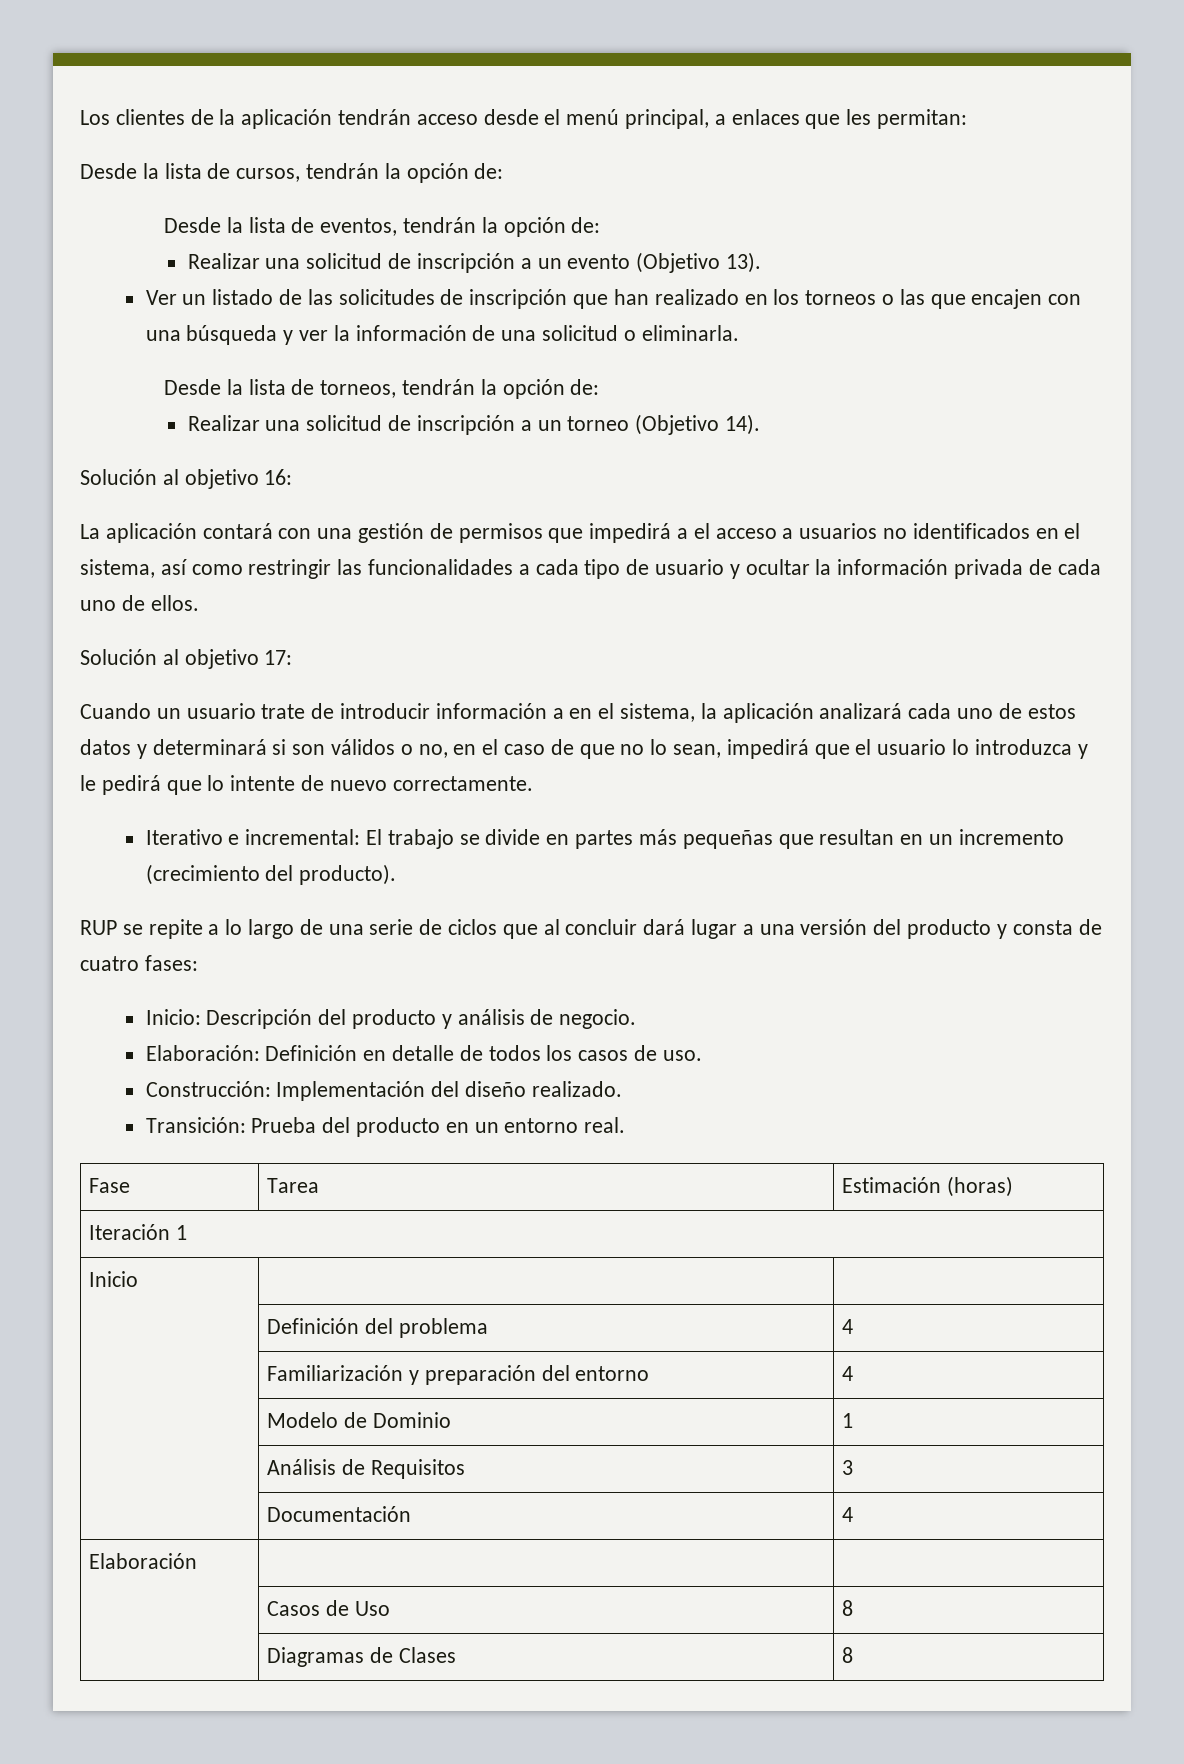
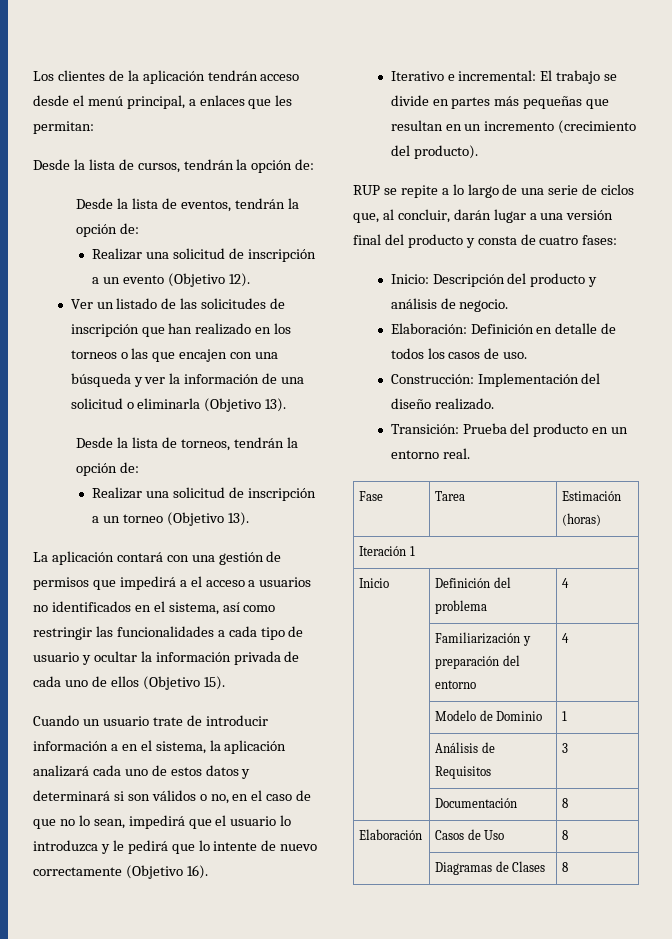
[725,252,761,273] 13). -> [228,273,250,287] 12).
[641,325,739,341] eliminarla. -> [137,398,287,412] eliminarla (Objetivo 13).
[724,414,760,435] [80,469,293,489] 14). // Solución al objetivo 16: -> [227,512,249,526] 13).
[150,595,199,611] [80,649,293,669] ellos. // Solución al objetivo 17: -> [110,676,225,690] ellos (Objetivo 15).
[392,776,533,791] correctamente. -> [33,865,208,879] correctamente (Objetivo 16).
[502,919,686,939] que al concluir dará -> [353,209,491,223] que, al concluir, darán
(868, 927) none -> [353,234,381,245] final
(139, 1279) | // | -> (390, 583) none
[842,1507,854,1522] 4 -> [562,798,569,808] 8
(198, 1561) | // | -> (423, 834) none

